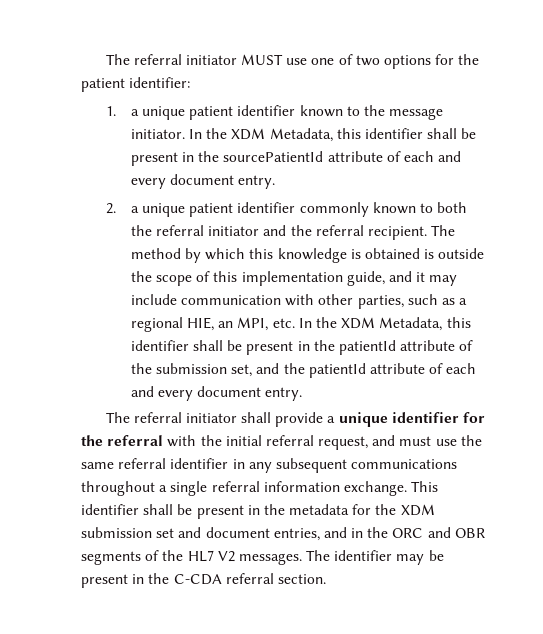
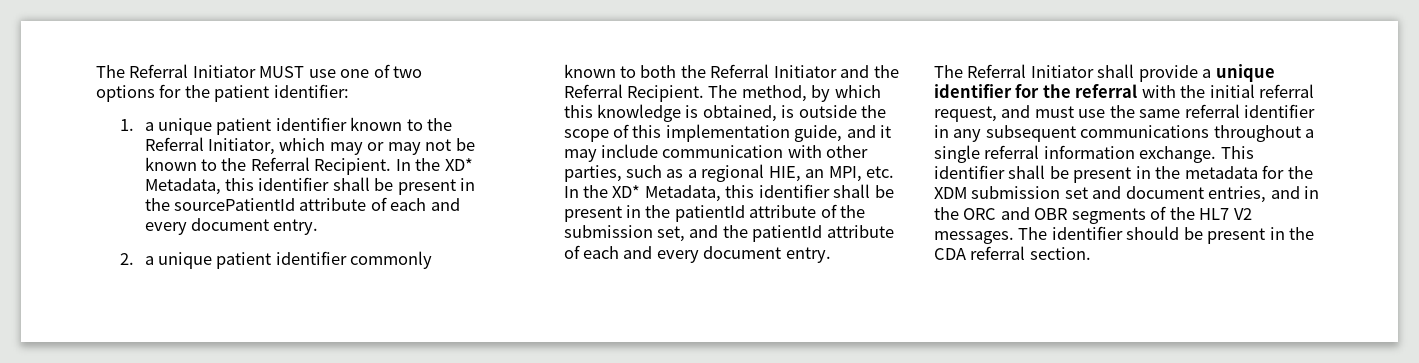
[105,54,237,65] The referral initiator -> [96,64,256,78] The Referral Initiator
[389,108,444,120] [130,128,266,140] message initiator. In the XDM -> [144,137,475,155] [144,157,473,175] Referral Initiator, which may or may not be known to the Referral Recipient. In the XD*
[156,225,456,240] [130,248,181,259] referral initiator and the referral recipient. The method -> [710,64,899,78] [563,84,807,102] Referral Initiator and the Referral Recipient. The method,
[364,248,420,259] obtained -> [702,105,777,122] obtained,
[341,317,376,329] XDM -> [612,185,641,198] XD*
[133,412,237,423] referral initiator -> [967,64,1094,78] Referral Initiator
[396,550,444,565] [81,573,222,588] may be present in the C-CDA -> [1126,226,1315,244] [934,248,966,260] should be present in the CDA

